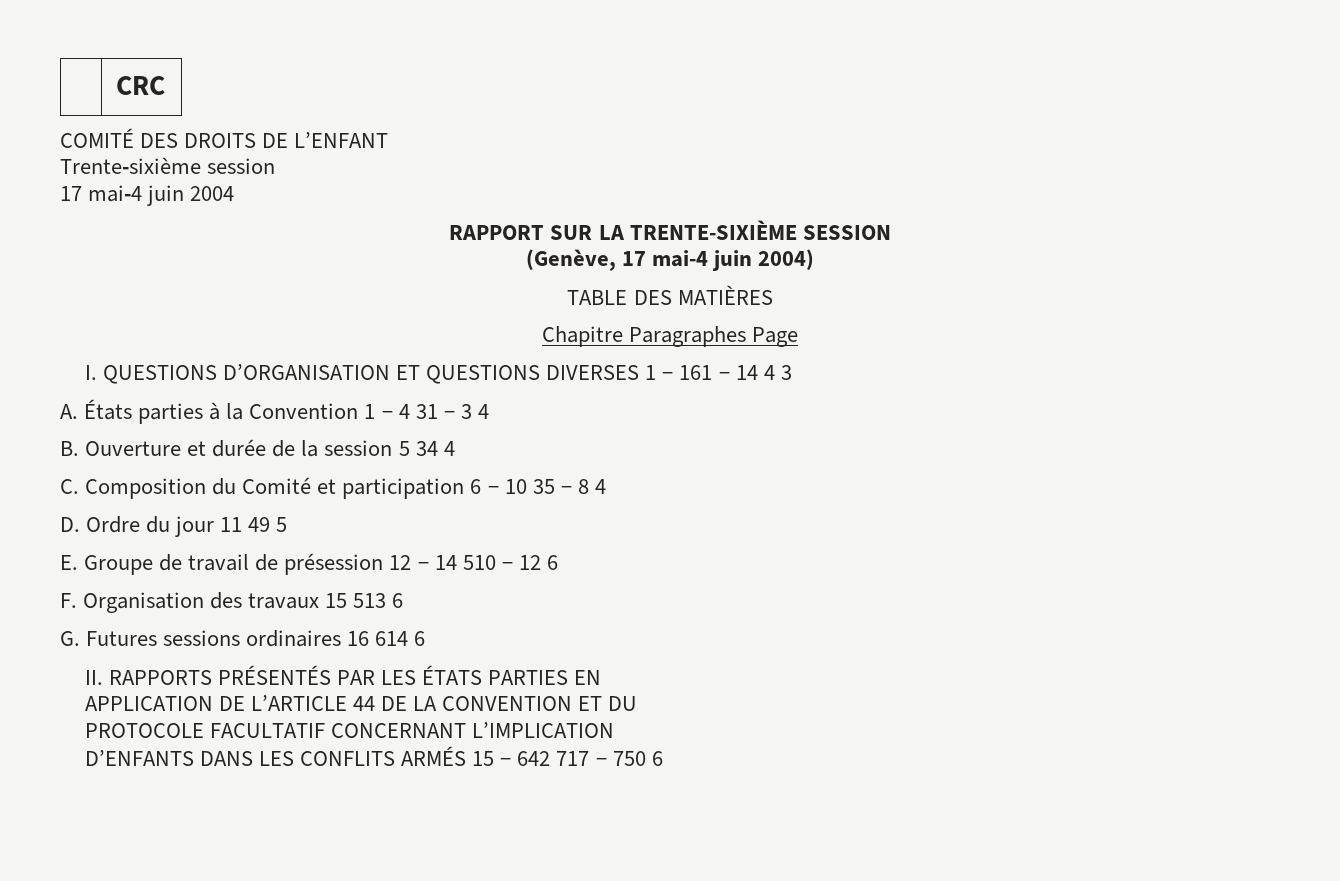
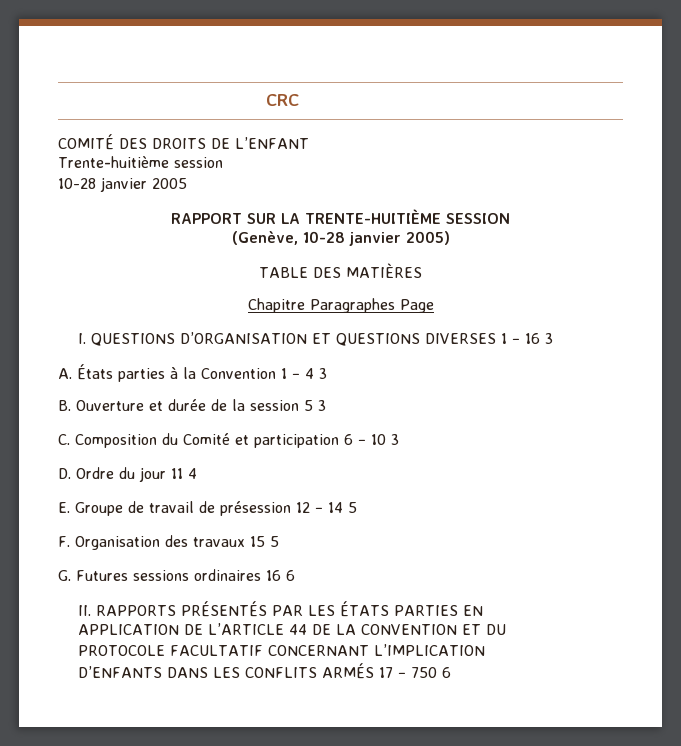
[60,157,201,174] Trente-sixième -> [58,156,169,168] Trente-huitième
[60,185,235,206] 17 mai-4 juin 2004 -> [58,177,187,192] 10-28 janvier 2005
[629,220,797,240] TRENTE-SIXIÈME -> [305,209,441,224] TRENTE-HUITIÈME
[621,249,815,271] 17 mai-4 juin 2004) -> [302,231,450,246] 10-28 janvier 2005)
[679,365,775,380] 161 − 14 4 -> [524,333,540,344] 16
[415,404,489,419] 31 − 3 4 -> [319,368,327,379] 3
[415,441,455,456] 34 4 -> [318,400,326,411] 3
[532,479,606,494] 35 − 8 4 -> [391,434,399,445] 3
[248,517,288,532] 49 5 -> [188,468,197,479] 4
[462,555,558,570] 510 − 12 6 -> [348,502,357,513] 5
[353,593,404,608] 513 6 -> [269,536,279,547] 5
[375,631,409,646] 614 -> (281, 575) none
[472,751,590,766] 15 − 642 717 -> [378,667,393,678] 17

